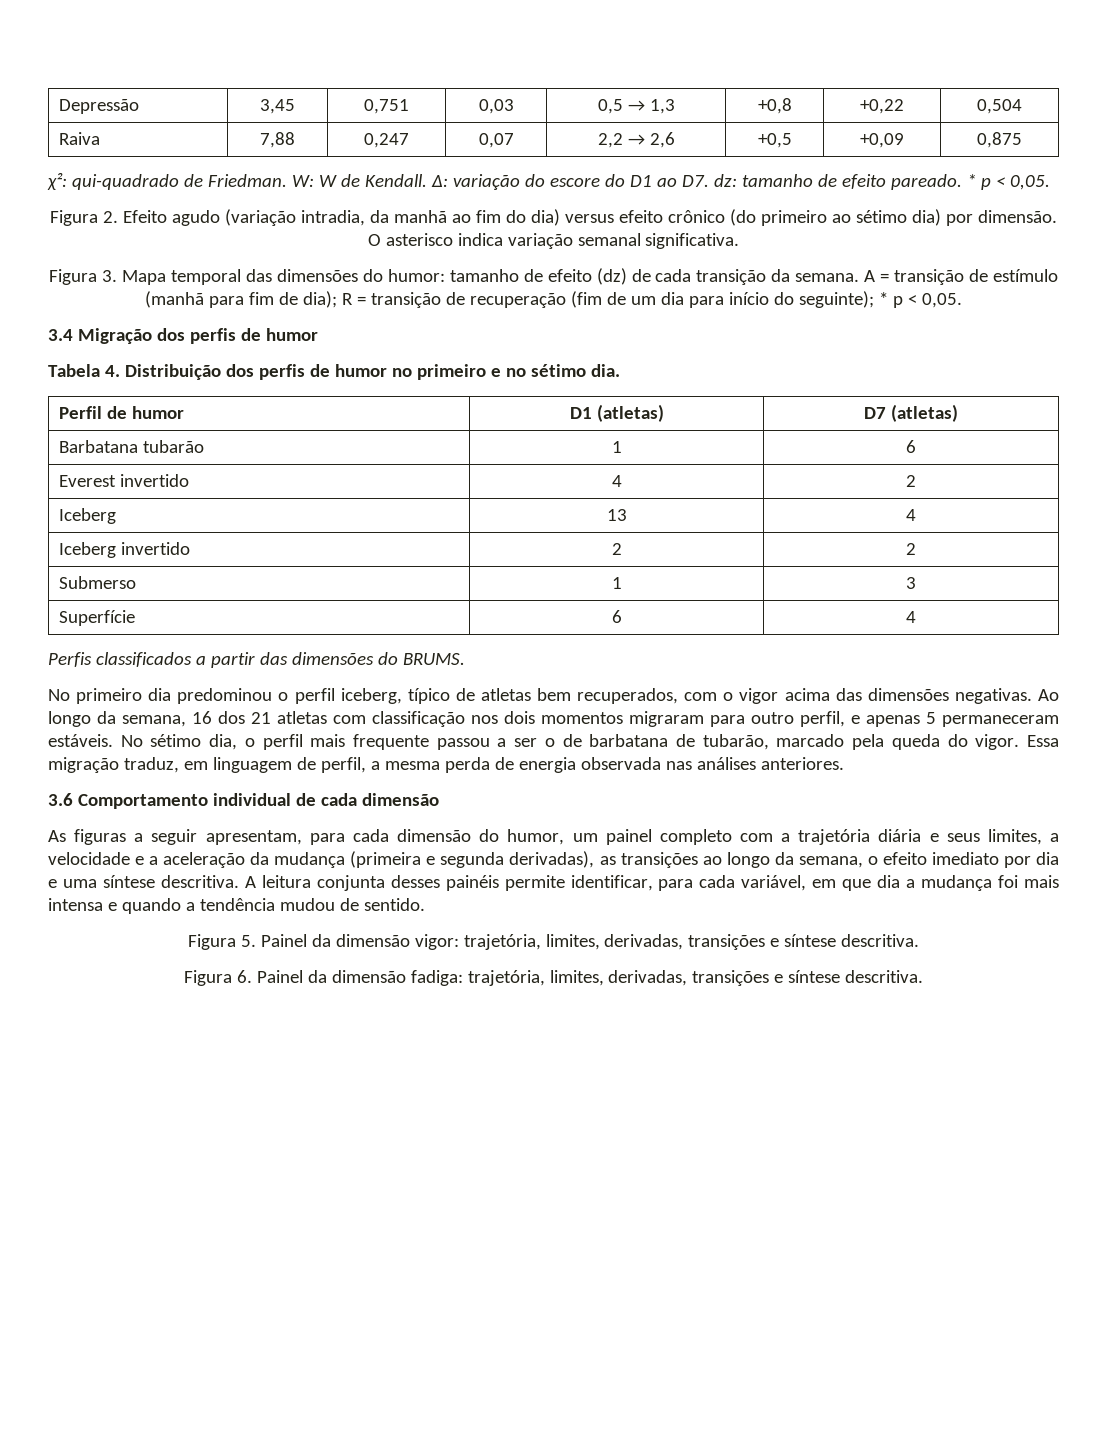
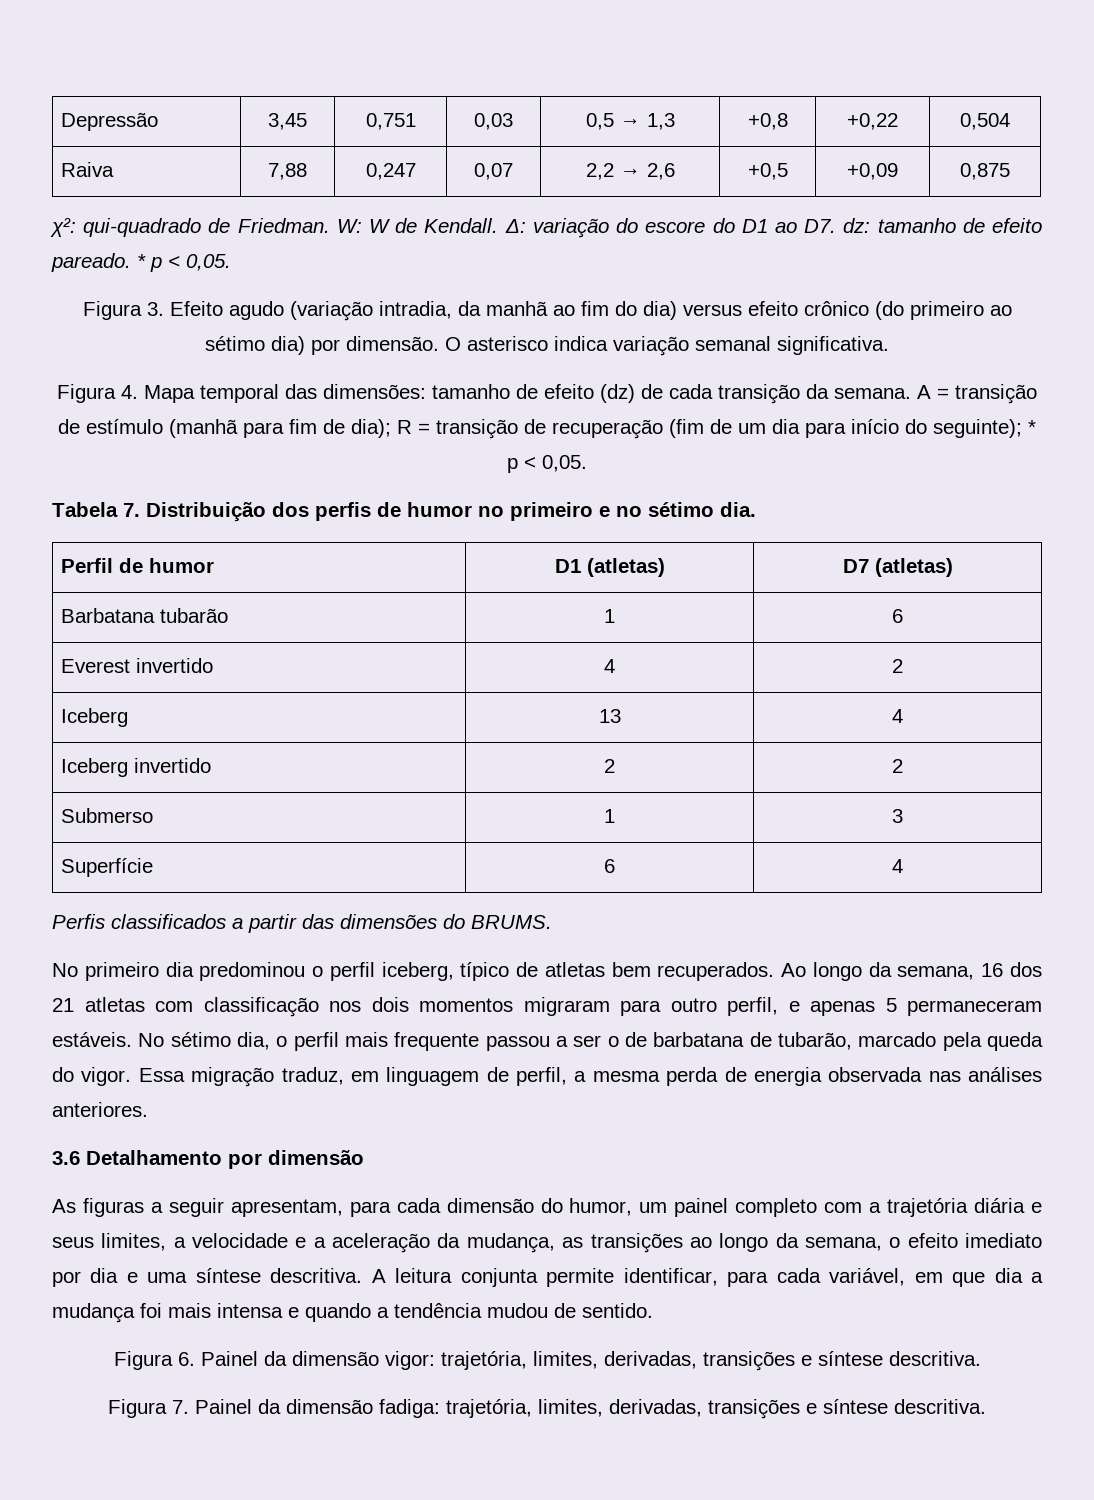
[103,211,119,223] 2. -> [146,302,164,316] 3.
[101,270,117,282] 3. -> [121,385,138,399] 4.
[276,269,445,282] dimensões do humor: -> [323,384,426,399] dimensões:
[48,328,318,344] // 3.4 Migração dos perfis de humor -> (587, 463) none
[104,365,120,377] 4. -> [123,503,140,517] 7.
[577,688,1032,704] recuperados, com o vigor acima das dimensões negativas. -> [657,962,775,981] recuperados.
[77,793,357,809] Comportamento individual de cada -> [86,1150,262,1169] Detalhamento por
[274,851,595,868] mudança (primeira e segunda derivadas), -> [466,1233,555,1253] mudança,
[390,875,499,891] desses painéis -> (538, 1277) none
[240,935,256,947] 5. -> [177,1352,195,1366] 6.
[236,970,252,983] 6. -> [172,1400,189,1414] 7.

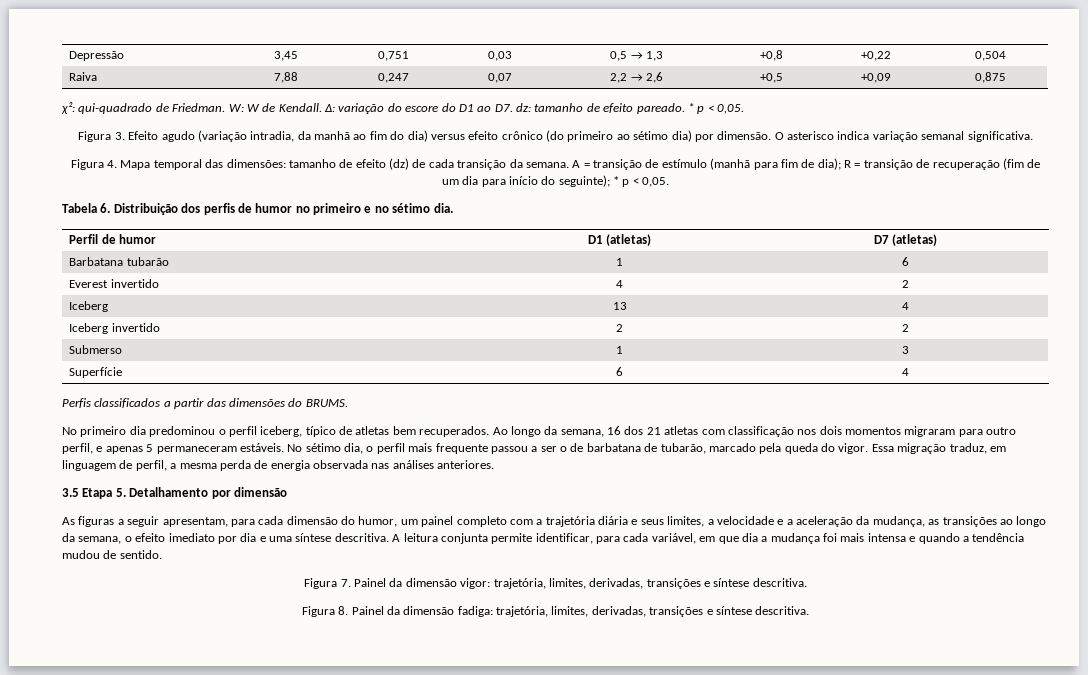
[123,503,140,517] 7. -> [100,203,111,213] 6.
[52,1151,80,1165] 3.6 -> [62,488,126,499] 3.5 Etapa 5.
[177,1352,195,1366] 6. -> [340,579,351,587] 7.
[172,1400,189,1414] 7. -> [338,606,349,615] 8.

